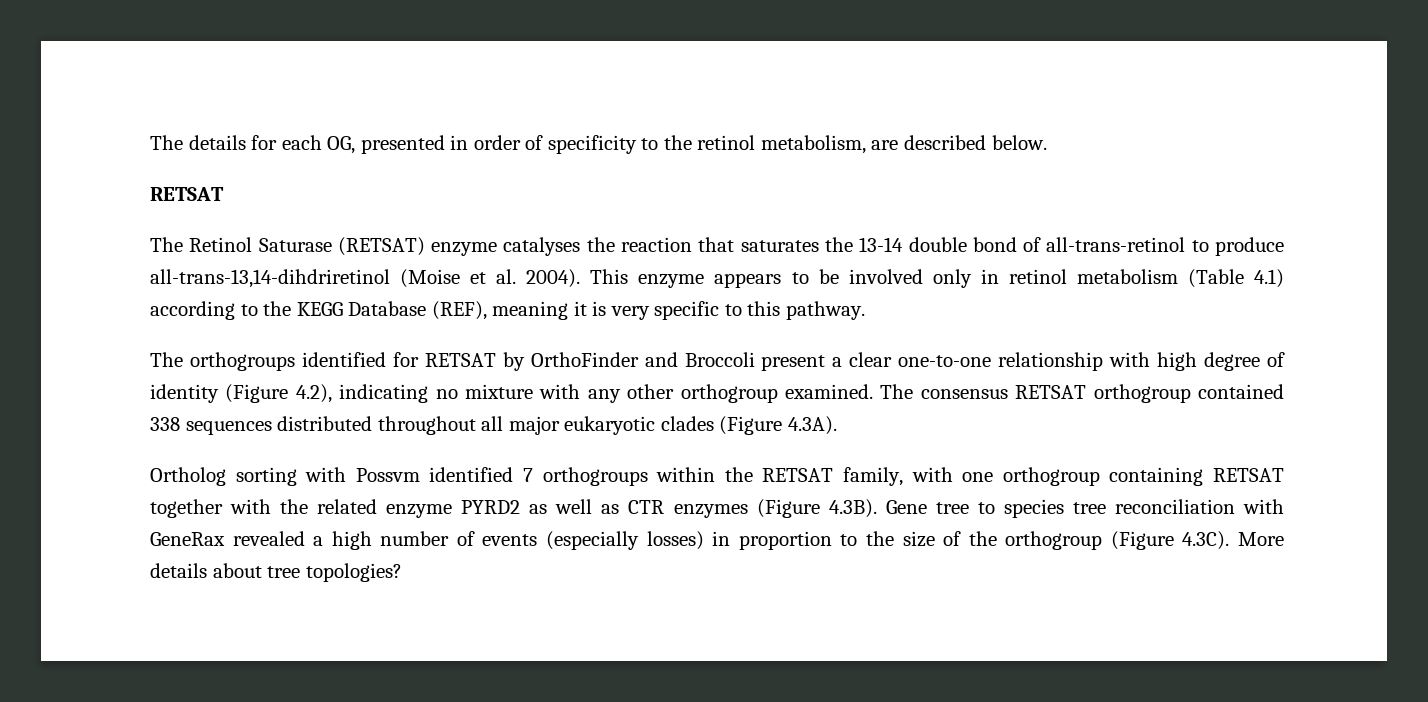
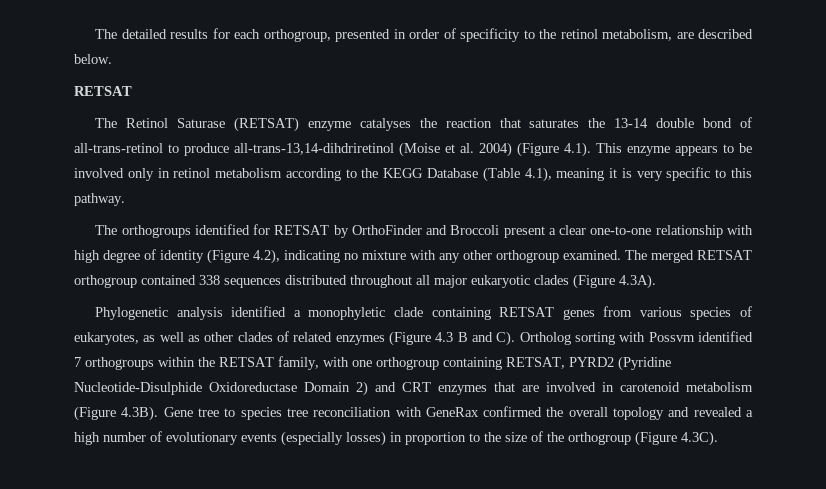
[150,135,246,150] The details -> [95,29,209,39] The detailed results
[327,136,356,154] OG, -> [263,29,331,42] orthogroup,
[526,269,581,288] 2004). -> [479,142,591,157] 2004) (Figure 4.1).
[1187,269,1284,288] (Table 4.1) -> (283, 173) none
[431,301,487,320] (REF), -> [482,167,552,182] (Table 4.1),
[920,389,1008,399] consensus -> [651,250,694,263] merged
(837, 425) none -> [95,306,753,320] [74,331,516,346] Phylogenetic analysis identified a monophyletic clade containing RETSAT genes from various species of eukaryotes, as well as other clades of related enzymes (Figure 4.3 B and C).
[1213,468,1285,482] [150,499,748,518] RETSAT together with the related enzyme PYRD2 as well as CTR enzymes -> [506,356,671,371] [74,381,753,396] RETSAT, PYRD2 (Pyridine Nucleotide-Disulphide Oxidoreductase Domain 2) and CRT enzymes that are involved in carotenoid metabolism
(225, 539) none -> [483,406,690,420] confirmed the overall topology and
(475, 538) none -> [166,432,238,445] evolutionary
[1237,532,1284,546] [150,563,402,582] More details about tree topologies? -> (718, 438) none

